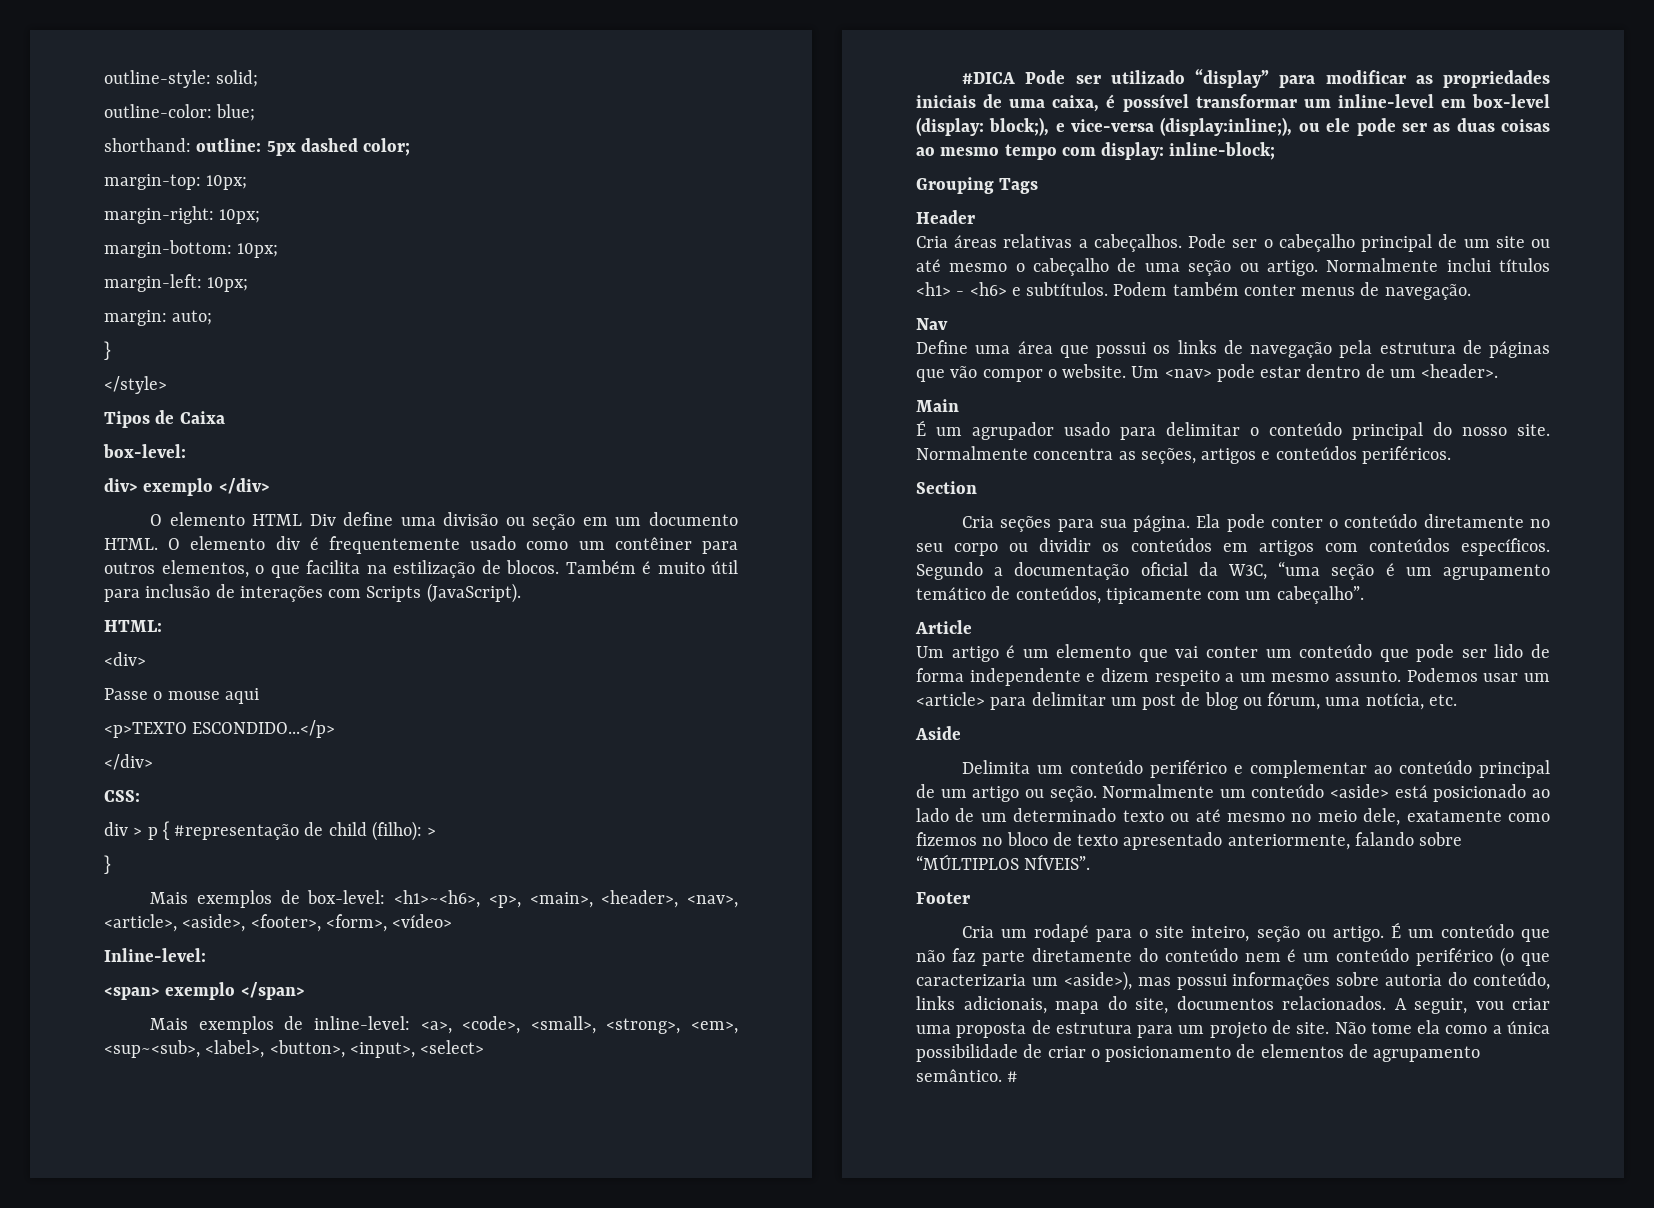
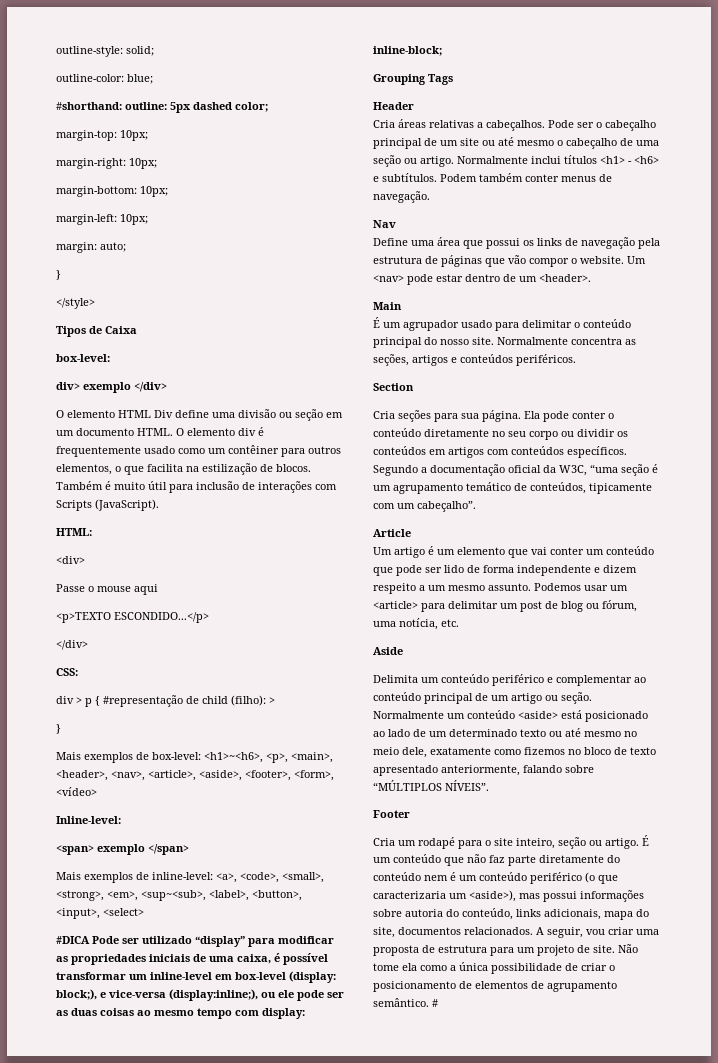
[104,138,191,152] shorthand: -> [56,102,122,110] #shorthand:

